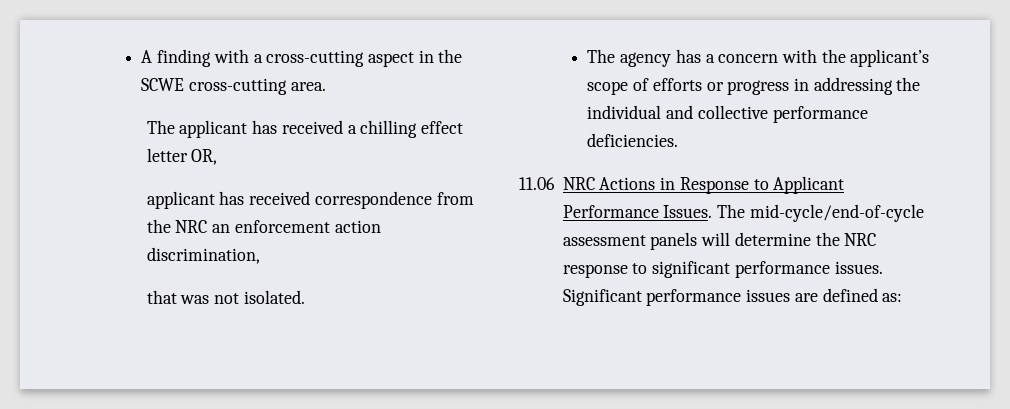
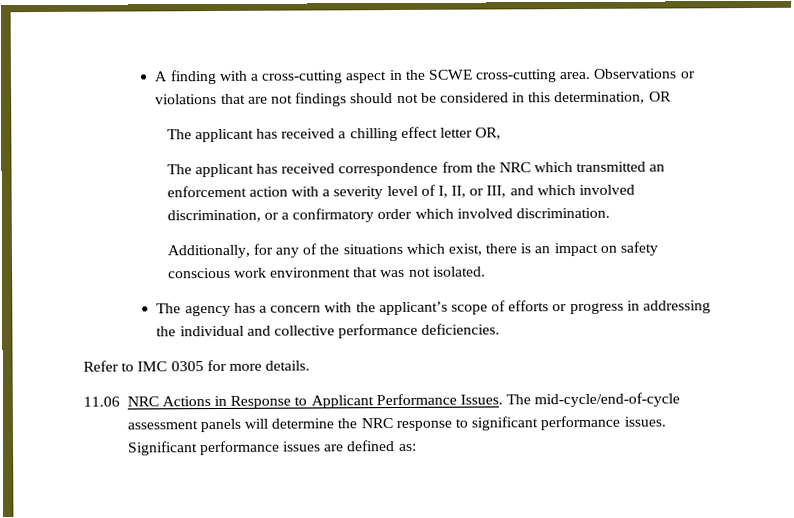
(326, 86) none -> [593,68,695,79] [155,91,672,107] Observations or violations that are not findings should not be considered in this determination, OR
(218, 157) none -> [166,164,192,175] The
(208, 226) none -> [534,161,647,173] which transmitted
[146,247,260,264] discrimination, // -> [290,184,635,200] [166,207,610,223] [166,241,658,259] [167,267,351,279] with a severity level of I, II, or III, and which involved discrimination, or a confirmatory order which involved discrimination. // Additionally, for any of the situations which exist, there is an impact on safety conscious work environment
(679, 140) none -> [83,359,311,372] // Refer to IMC 0305 for more details.

